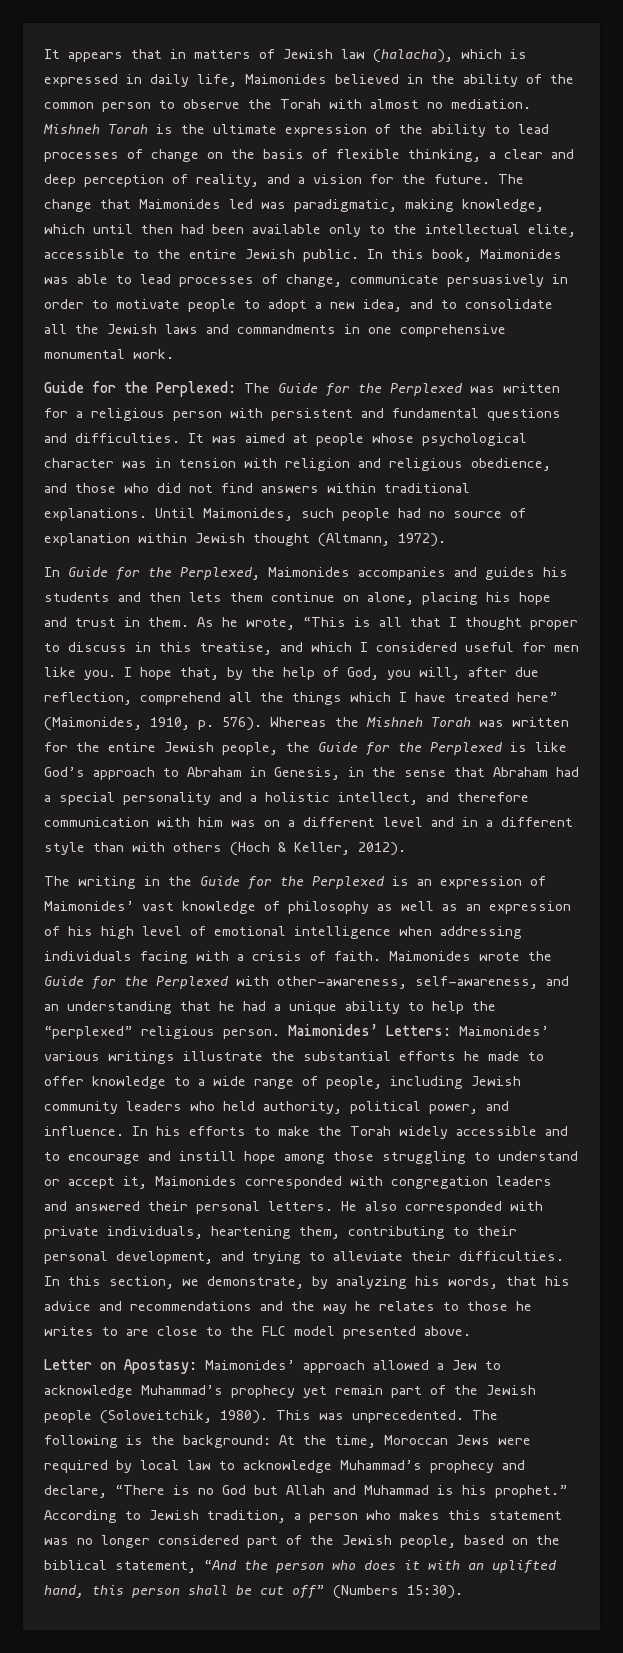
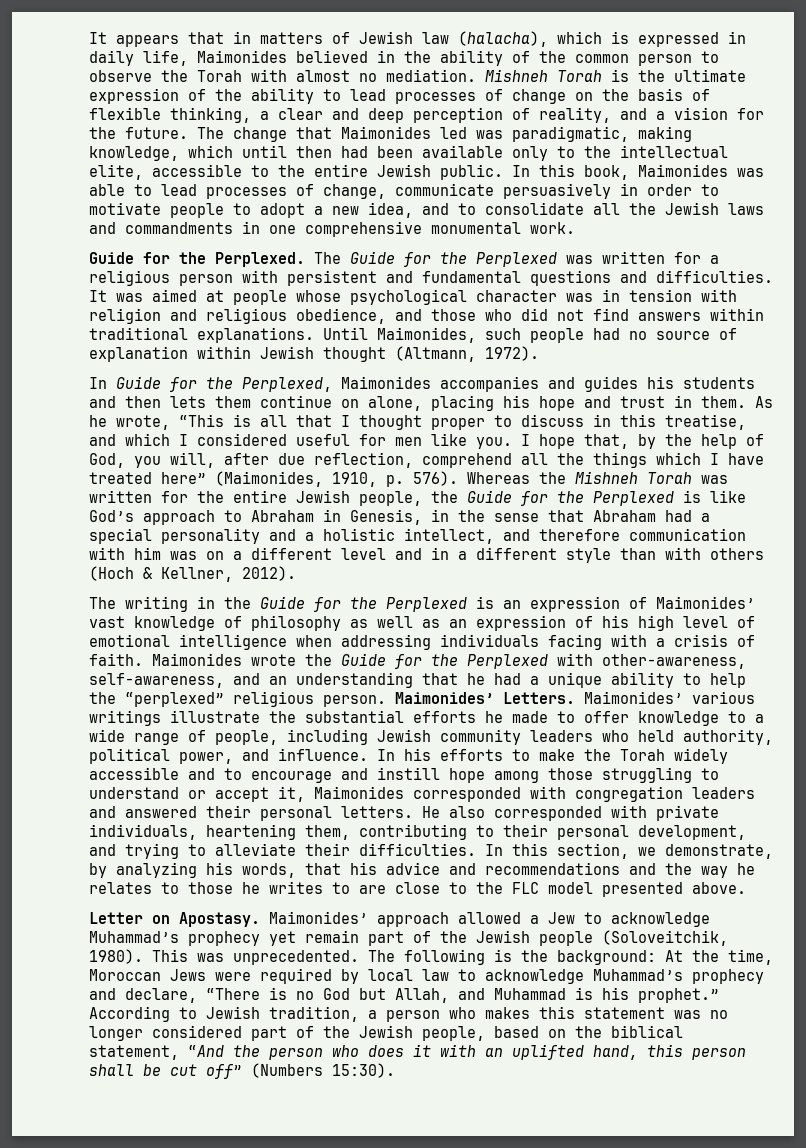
[156,381,236,397] Perplexed: -> [215,252,305,267] Perplexed.
[294,842,350,855] Keller, -> [161,567,233,582] Kellner,
[386,1025,451,1036] Letters: -> [503,692,575,704] Letters.
[124,1359,197,1374] Apostasy: -> [179,912,260,927] Apostasy.
[286,1485,325,1495] Allah -> [395,988,449,1003] Allah,

